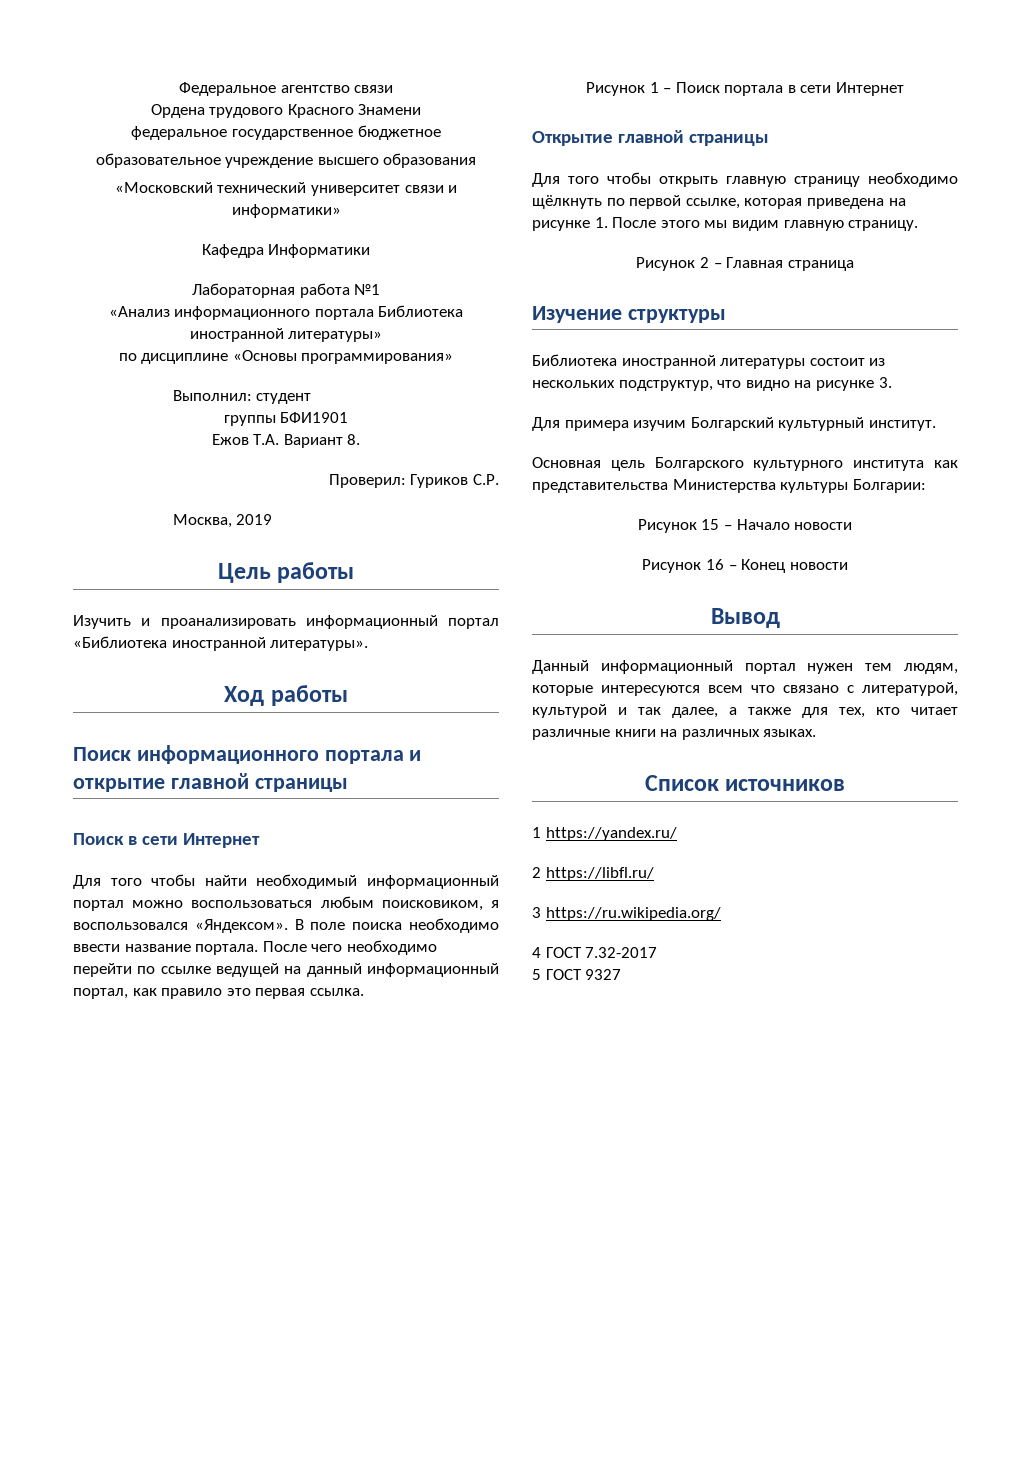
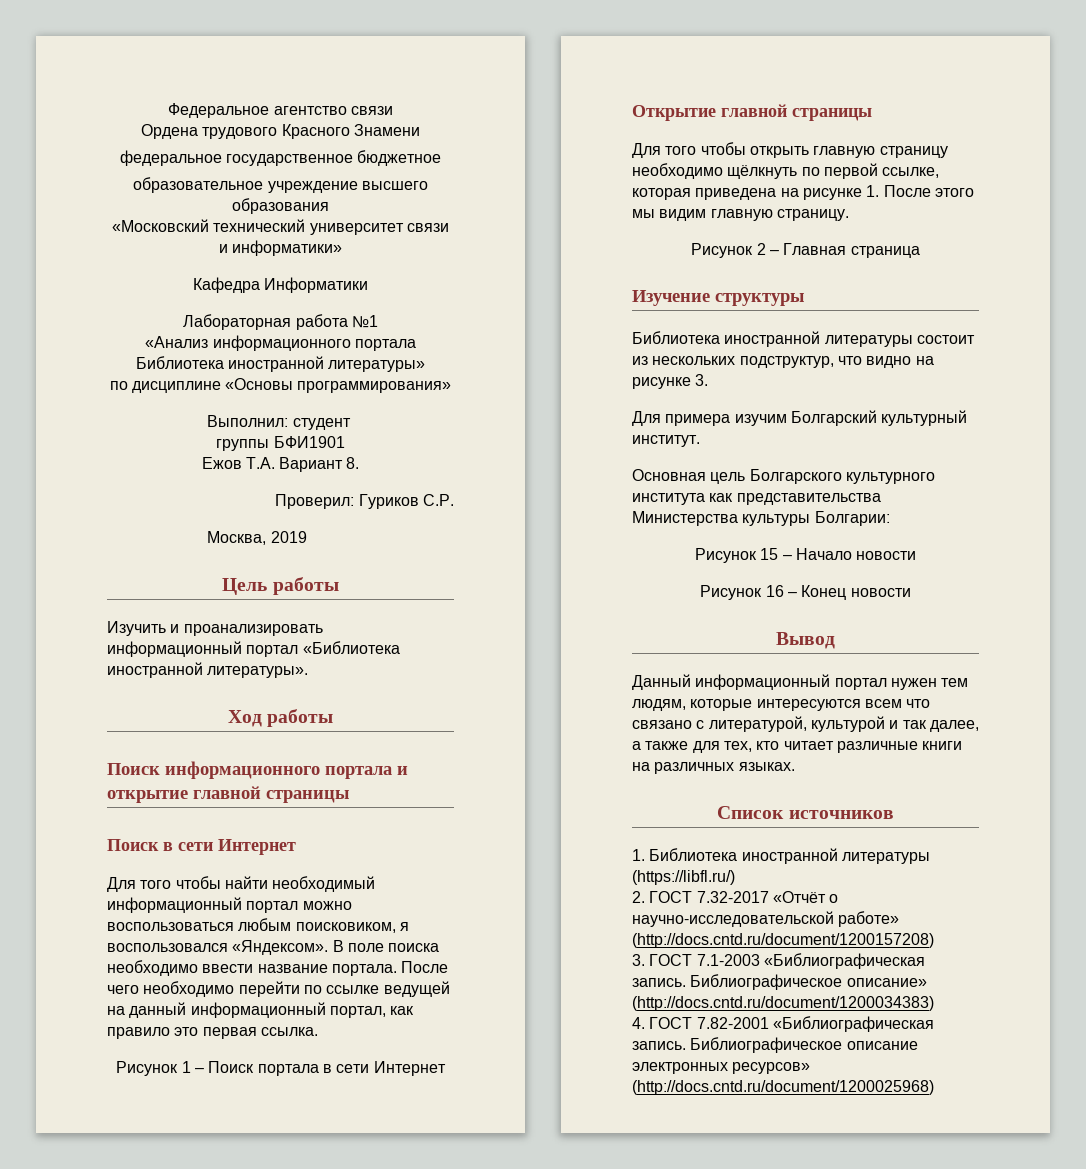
[532,827,677,841] [532,867,654,881] [532,907,721,921] [532,947,658,958] [532,969,622,980] 1 https://yandex.ru/ // 2 https://libfl.ru/ // 3 https://ru.wikipedia.org/ // 4 ГОСТ 7.32-2017 // 5 ГОСТ 9327 -> [632,848,930,864] [632,870,735,885] [632,891,839,903] [632,911,900,927] [632,933,934,948] [632,953,925,969] [632,974,927,990] [632,996,934,1011] [632,1016,934,1032] [632,1037,918,1053] [632,1062,811,1074] [632,1080,934,1095] 1. Библиотека иностранной литературы (https://libfl.ru/) // 2. ГОСТ 7.32-2017 «Отчёт о научно-исследовательской работе» (http://docs.cntd.ru/document/1200157208) // 3. ГОСТ 7.1-2003 «Библиографическая запись. Библиографическое описание» (http://docs.cntd.ru/document/1200034383) // 4. ГОСТ 7.82-2001 «Библиографическая запись. Библиографическое описание электронных ресурсов» (http://docs.cntd.ru/document/1200025968)

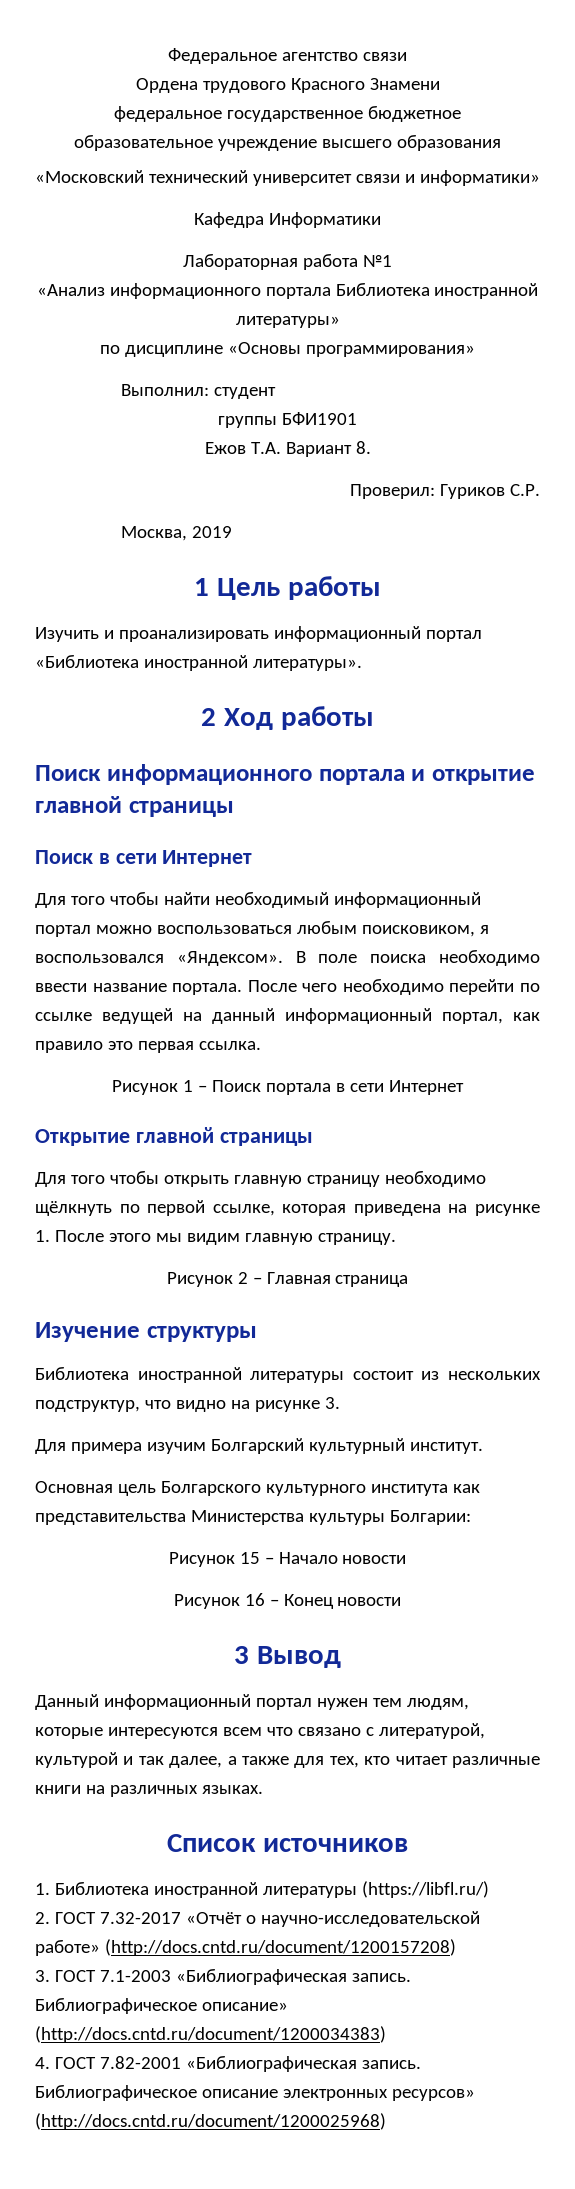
(307, 537) none -> [194,578,210,596] 1
(309, 672) none -> [201,708,217,726] 2
(911, 592) none -> [234,1646,250,1664] 3

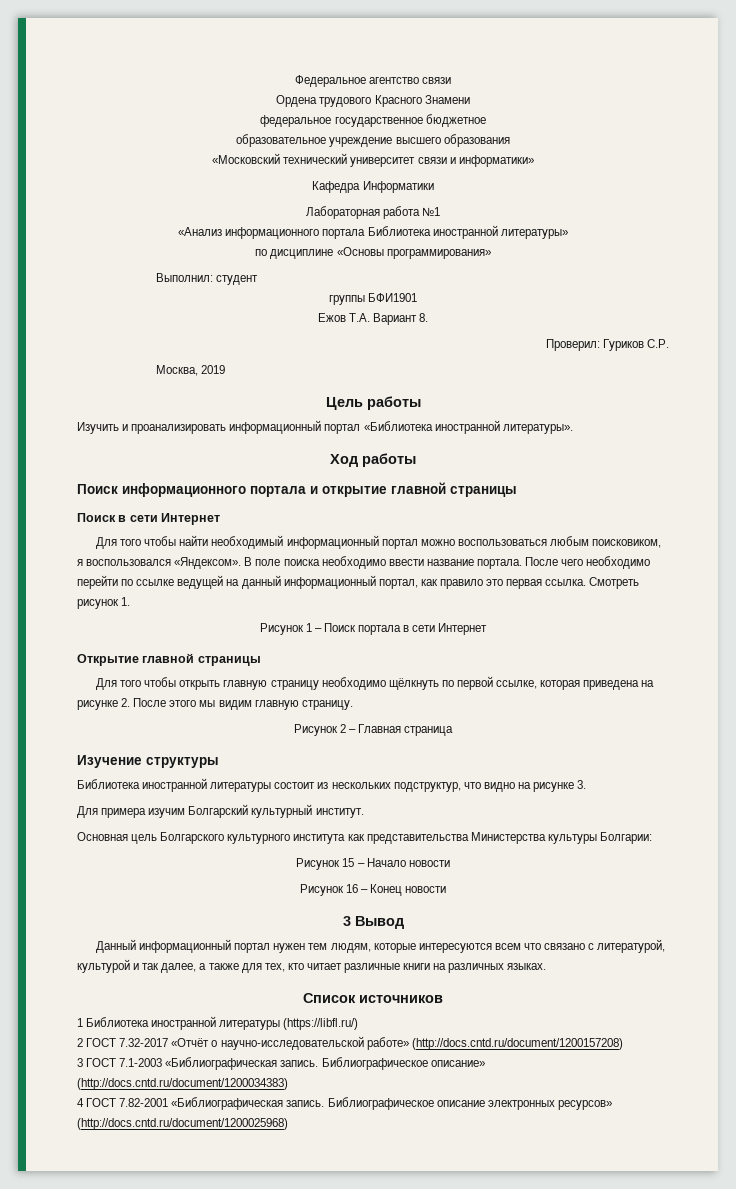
[194,578,210,596] 1 -> (226, 369) none
[201,708,217,726] 2 -> (573, 429) none
(261, 1045) none -> [589,577,640,589] [77,597,131,609] Смотреть рисунок 1.
[35,1230,50,1242] 1. -> [121,698,131,707] 2.
[35,1883,50,1895] 1. -> [77,1018,83,1027] 1
[35,1912,50,1924] 2. -> [77,1038,83,1047] 2
[35,1970,50,1982] 3. -> [77,1058,83,1067] 3
[35,2057,50,2069] 4. -> [77,1098,84,1107] 4

